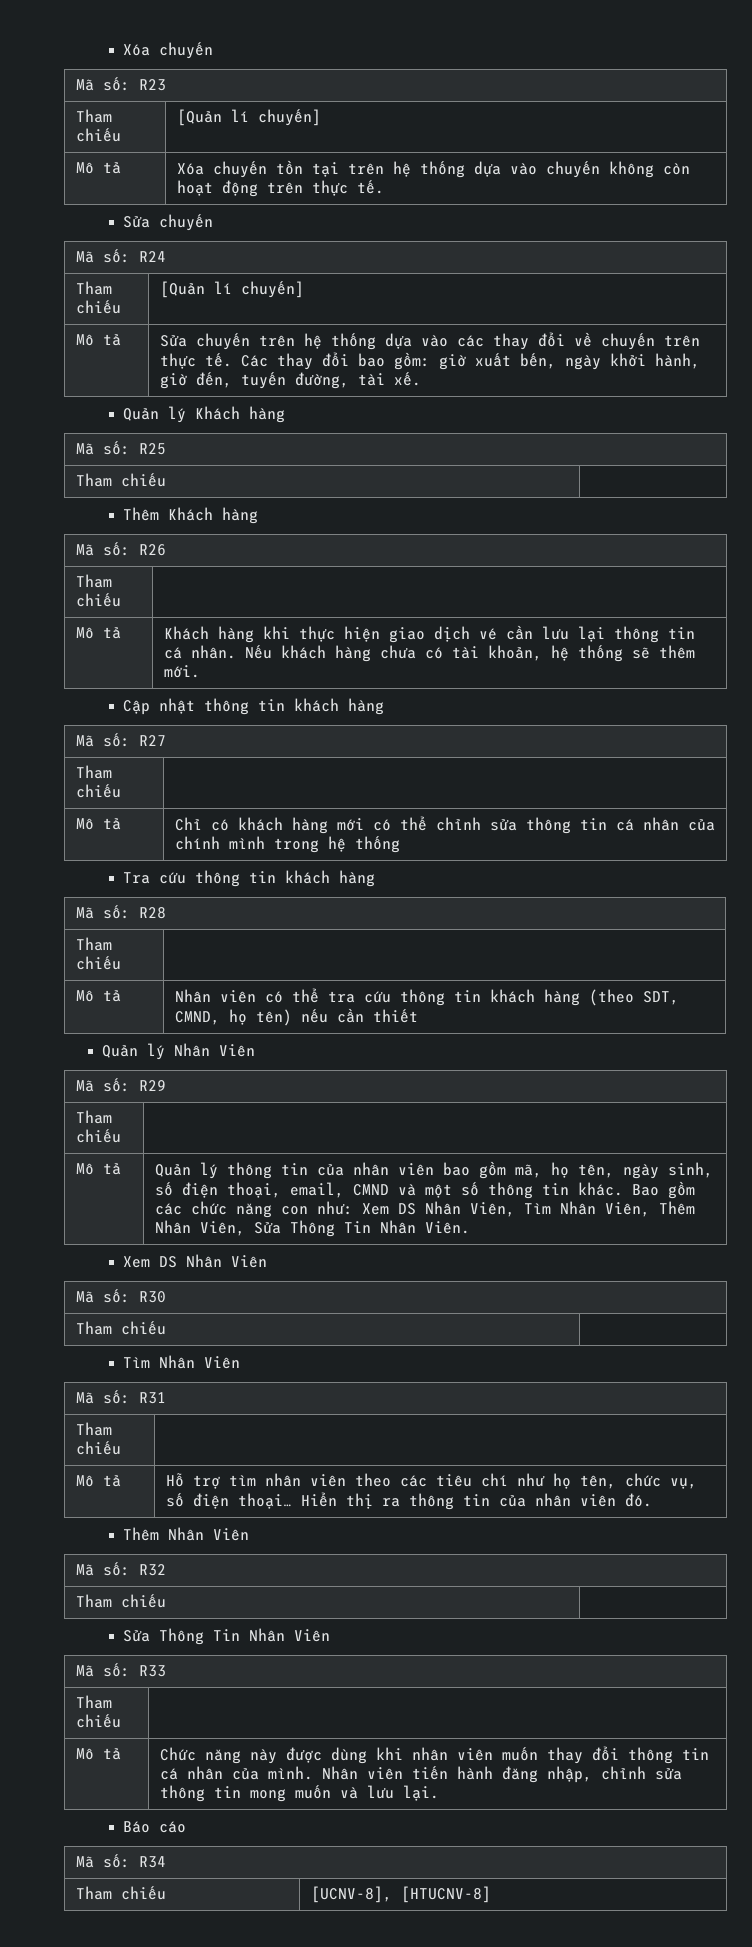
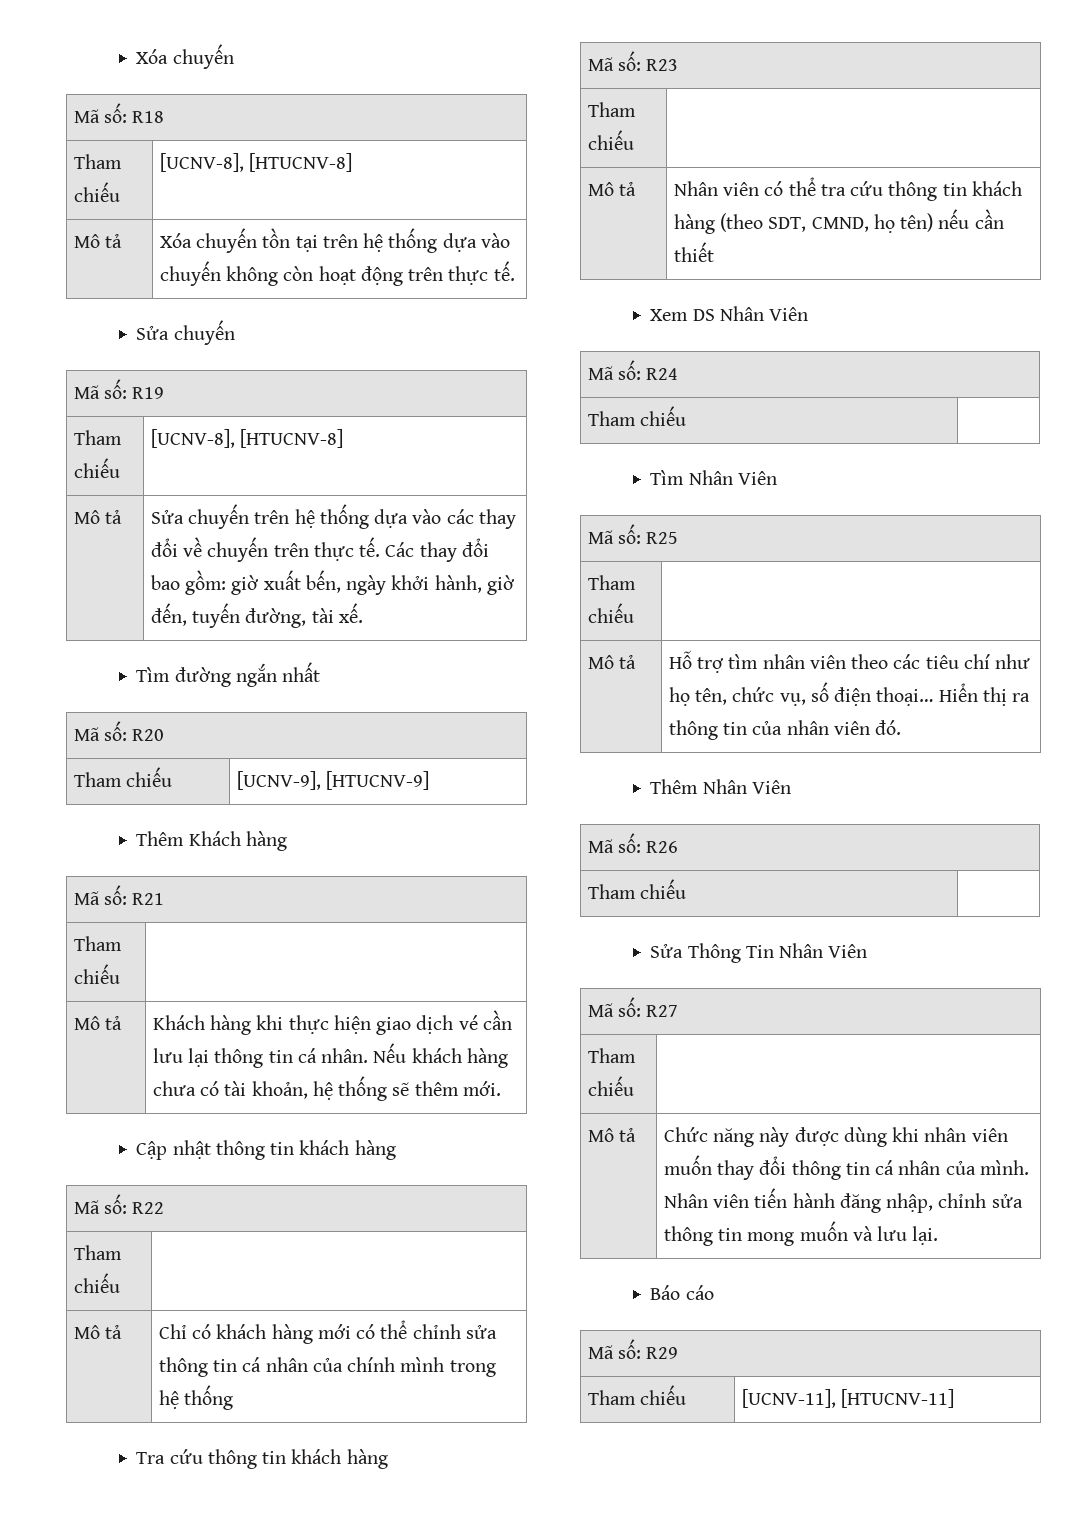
[138,79,166,91] [75,109,112,123] [75,128,121,142] [176,109,321,126] R23 // Tham chiếu | [Quản lí chuyến] -> [132,111,165,123] [73,154,122,169] [73,182,120,202] [159,153,353,172] R18 // Tham chiếu | [UCNV-8], [HTUCNV-8]
[138,251,166,262] [75,281,112,295] [75,300,121,314] [159,281,304,298] R24 // Tham chiếu | [Quản lí chuyến] -> [132,387,165,399] [73,430,122,445] [73,458,120,478] [150,429,344,448] R19 // Tham chiếu | [UCNV-8], [HTUCNV-8]
[122,406,285,423] [75,441,166,455] [75,473,166,487] Quản lý Khách hàng // Mã số: R25 // Tham chiếu | -> [136,662,321,687] [73,721,165,741] [73,767,173,787] [236,771,430,790] Tìm đường ngắn nhất // Mã số: R20 // Tham chiếu | [UCNV-9], [HTUCNV-9]
[138,544,166,556] R26 -> [132,893,165,905] R21
[138,735,166,746] R27 -> [132,1202,165,1214] R22
[138,907,166,919] R28 -> [646,59,679,71] R23
[101,1043,255,1060] [75,1078,166,1092] [75,1110,112,1124] [75,1129,121,1143] [75,1163,121,1175] [154,1161,713,1179] [154,1181,695,1199] [154,1201,695,1218] [154,1220,470,1237] // Quản lý Nhân Viên // Mã số: R29 // Tham chiếu | // Mô tả | Quản lý thông tin của nhân viên bao gồm mã, họ tên, ngày sinh, số điện thoại, email, CMND và một số thông tin khác. Bao gồm các chức năng con như: Xem DS Nhân Viên, Tìm Nhân Viên, Thêm Nhân Viên, Sửa Thông Tin Nhân Viên. -> (714, 252) none
[138,1291,166,1303] R30 -> [646,368,679,380] R24
[138,1392,166,1404] R31 -> [646,532,679,544] R25
[138,1564,166,1576] R32 -> [646,841,679,853] R26
[138,1665,166,1677] R33 -> [646,1005,679,1017] R27
[138,1856,166,1868] [75,1886,166,1900] [310,1886,491,1903] R34 // Tham chiếu | [UCNV-8], [HTUCNV-8] -> [646,1347,679,1359] [587,1385,687,1405] [741,1389,955,1408] R29 // Tham chiếu | [UCNV-11], [HTUCNV-11]

